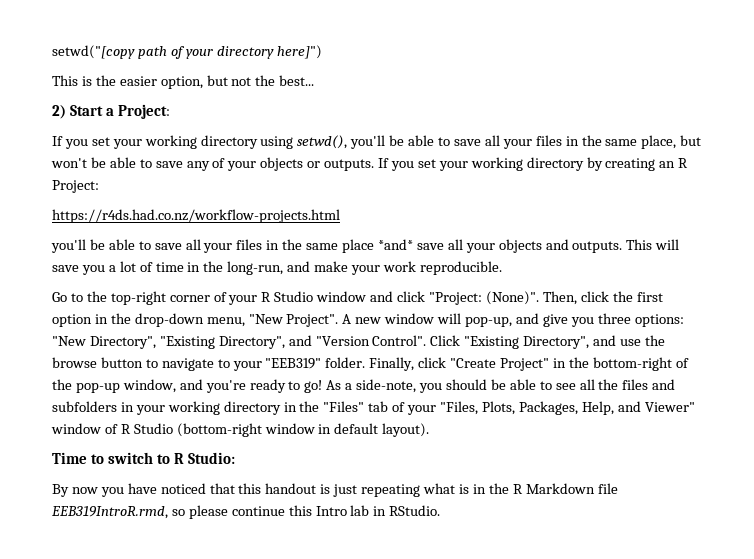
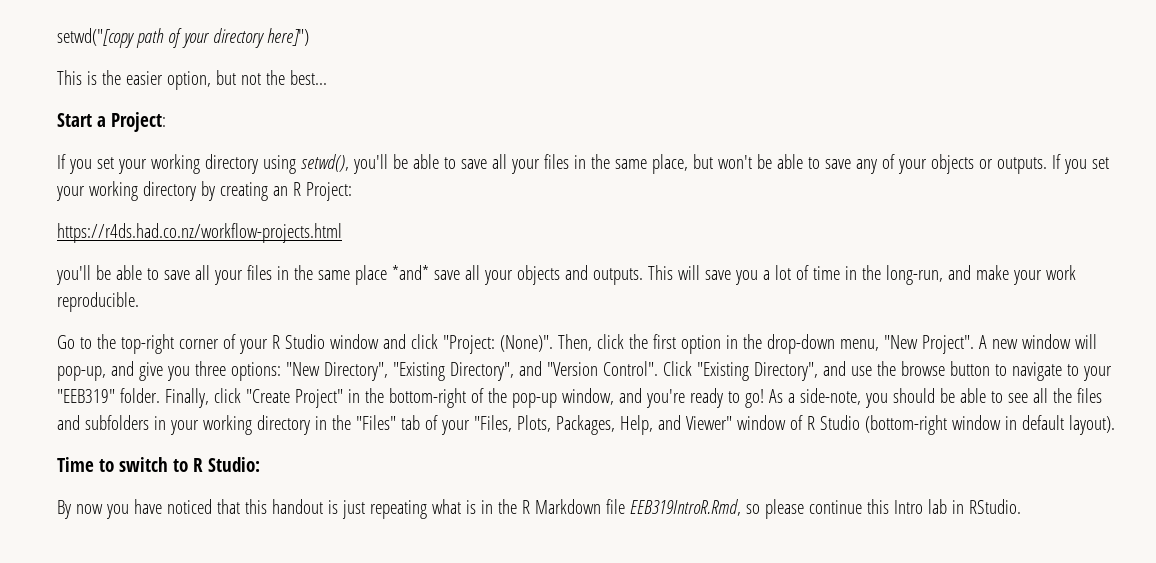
[52,105,66,119] 2) -> (327, 77) none
[51,506,168,519] EEB319IntroR.rmd, -> [629,499,741,516] EEB319IntroR.Rmd,

